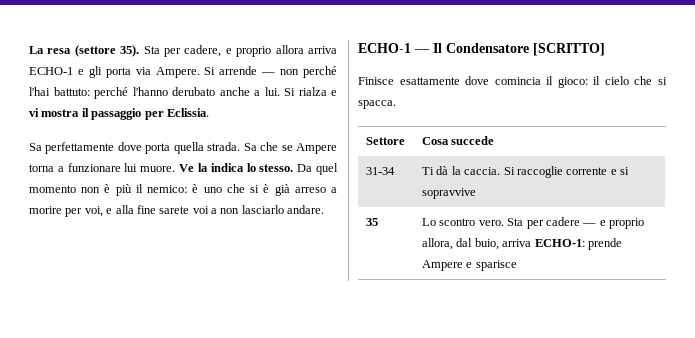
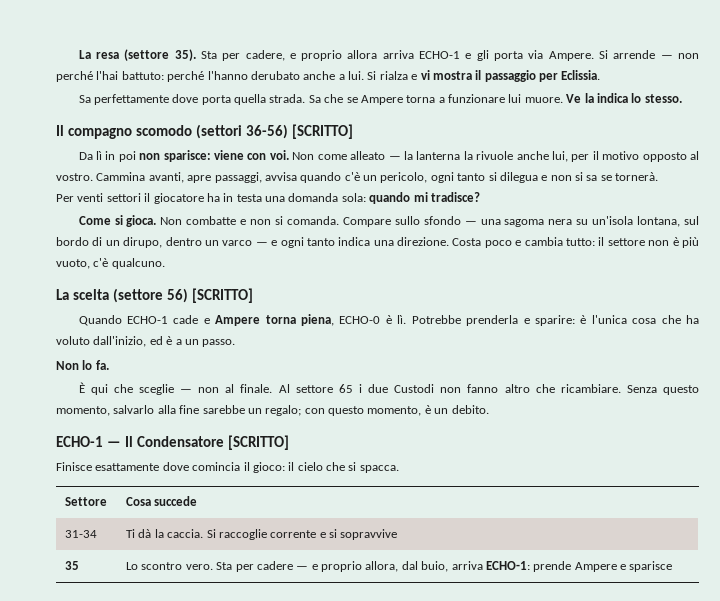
[297,163,338,175] [29,184,337,196] [29,205,325,217] Da quel momento non è più il nemico: è uno che si è già arreso a morire per voi, e alla fine sarete voi a non lasciarlo andare. -> [56,124,353,139] [78,150,700,162] [56,172,659,183] [56,192,480,204] [78,215,700,227] [56,237,700,248] [56,258,165,269] [56,288,253,303] [78,314,700,326] [56,336,236,347] [56,360,109,370] [78,382,699,395] [56,405,489,416] // Il compagno scomodo (settori 36-56) [SCRITTO] // Da lì in poi non sparisce: viene con voi. Non come alleato — la lanterna la rivuole anche lui, per il motivo opposto al vostro. Cammina avanti, apre passaggi, avvisa quando c'è un pericolo, ogni tanto si dilegua e non si sa se tornerà. // Per venti settori il giocatore ha in testa una domanda sola: quando mi tradisce? // Come si gioca. Non combatte e non si comanda. Compare sullo sfondo — una sagoma nera su un'isola lontana, sul bordo di un dirupo, dentro un varco — e ogni tanto indica una direzione. Costa poco e cambia tutto: il settore non è più vuoto, c'è qualcuno. // La scelta (settore 56) [SCRITTO] // Quando ECHO-1 cade e Ampere torna piena, ECHO-0 è lì. Potrebbe prenderla e sparire: è l'unica cosa che ha voluto dall'inizio, ed è a un passo. // Non lo fa. // È qui che sceglie — non al finale. Al settore 65 i due Custodi non fanno altro che ricambiare. Senza questo momento, salvarlo alla fine sarebbe un regalo; con questo momento, è un debito.

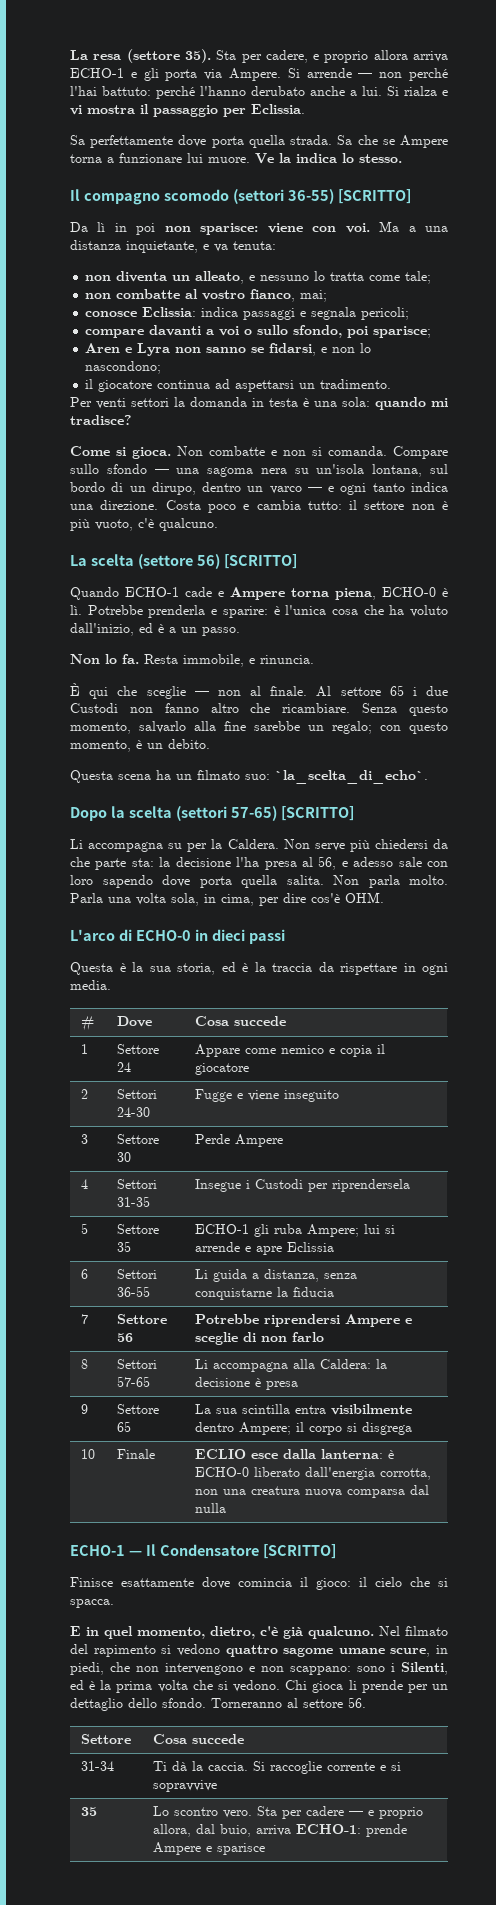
[245,124,288,139] 36-56) -> [287,189,334,204] 36-55)
[292,151,700,162] [56,172,659,183] [56,193,339,204] Non come alleato — la lanterna la rivuole anche lui, per il motivo opposto al vostro. Cammina avanti, apre passaggi, avvisa quando c'è un pericolo, ogni tanto si dilegua e non si sa se tornerà. // Per venti settori il giocatore ha in testa una domanda -> [379,221,448,232] [70,240,276,253] [85,271,432,284] [85,289,328,302] [85,307,410,320] [85,325,432,338] [85,343,372,356] [85,361,162,374] [85,379,392,392] [70,397,337,409] Ma a una distanza inquietante, e va tenuta: // non diventa un alleato, e nessuno lo tratta come tale; // non combatte al vostro fianco, mai; // conosce Eclissia: indica passaggi e segnala pericoli; // compare davanti a voi o sullo sfondo, poi sparisce; // Aren e Lyra non sanno se fidarsi, e non lo nascondono; // il giocatore continua ad aspettarsi un tradimento. // Per venti settori la domanda in testa è una
(109, 365) none -> [144,654,314,667] Resta immobile, e rinuncia.
(489, 409) none -> [70,770,428,784] [70,806,354,821] [70,839,448,852] [70,856,449,870] [70,875,448,888] [70,892,384,906] [70,929,285,944] [70,962,448,975] [70,980,111,990] [80,1016,94,1031] [116,1016,152,1027] [194,1016,286,1026] [80,1044,88,1054] [116,1044,159,1054] [116,1062,131,1072] [194,1044,385,1057] [194,1063,249,1075] [80,1089,88,1099] [116,1089,157,1099] [116,1107,150,1117] [194,1089,339,1102] [80,1134,88,1144] [116,1134,159,1144] [116,1152,131,1162] [194,1134,283,1147] [80,1179,88,1189] [116,1179,157,1189] [116,1196,150,1207] [194,1179,410,1192] [80,1223,88,1234] [116,1224,159,1234] [116,1241,131,1252] [194,1224,395,1237] [194,1242,334,1255] [80,1269,88,1279] [116,1269,157,1279] [116,1286,150,1297] [194,1269,357,1282] [194,1287,334,1300] [80,1314,88,1324] [116,1314,167,1324] [116,1333,133,1342] [194,1314,412,1327] [194,1332,324,1345] [80,1359,88,1369] [116,1359,157,1369] [116,1376,150,1387] [194,1359,387,1372] [194,1377,298,1390] [80,1404,88,1414] [116,1404,159,1414] [116,1421,131,1432] [194,1404,412,1415] [194,1422,412,1435] [80,1449,95,1459] [116,1449,155,1459] [194,1449,394,1459] [194,1467,431,1480] [194,1485,429,1498] [194,1503,226,1513] // Questa scena ha un filmato suo: `la_scelta_di_echo`. // Dopo la scelta (settori 57-65) [SCRITTO] // Li accompagna su per la Caldera. Non serve più chiedersi da che parte sta: la decisione l'ha presa al 56, e adesso sale con loro sapendo dove porta quella salita. Non parla molto. Parla una volta sola, in cima, per dire cos'è OHM. // L'arco di ECHO-0 in dieci passi // Questa è la sua storia, ed è la traccia da rispettare in ogni media. // # | Dove | Cosa succede // 1 | Settore 24 | Appare come nemico e copia il giocatore // 2 | Settori 24-30 | Fugge e viene inseguito // 3 | Settore 30 | Perde Ampere // 4 | Settori 31-35 | Insegue i Custodi per riprendersela // 5 | Settore 35 | ECHO-1 gli ruba Ampere; lui si arrende e apre Eclissia // 6 | Settori 36-55 | Li guida a distanza, senza conquistarne la fiducia // 7 | Settore 56 | Potrebbe riprendersi Ampere e sceglie di non farlo // 8 | Settori 57-65 | Li accompagna alla Caldera: la decisione è presa // 9 | Settore 65 | La sua scintilla entra visibilmente dentro Ampere; il corpo si disgrega // 10 | Finale | ECLIO esce dalla lanterna: è ECHO-0 liberato dall'energia corrotta, non una creatura nuova comparsa dal nulla
(399, 469) none -> [70,1626,448,1639] [70,1644,448,1657] [70,1662,448,1675] [70,1680,448,1693] [70,1697,366,1711] // E in quel momento, dietro, c'è già qualcuno. Nel filmato del rapimento si vedono quattro sagome umane scure, in piedi, che non intervengono e non scappano: sono i Silenti, ed è la prima volta che si vedono. Chi gioca li prende per un dettaglio dello sfondo. Torneranno al settore 56.

